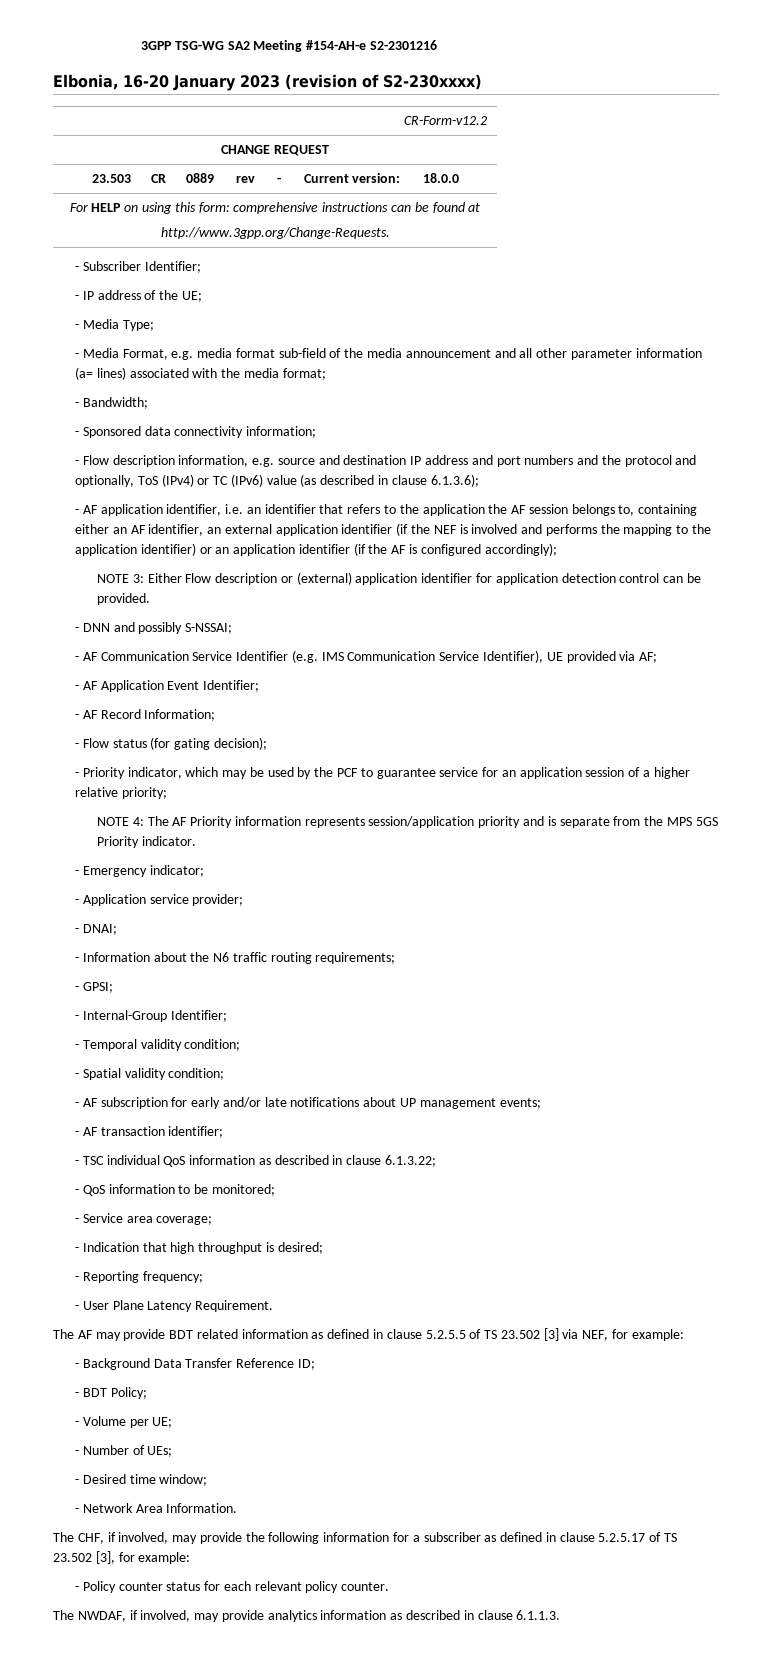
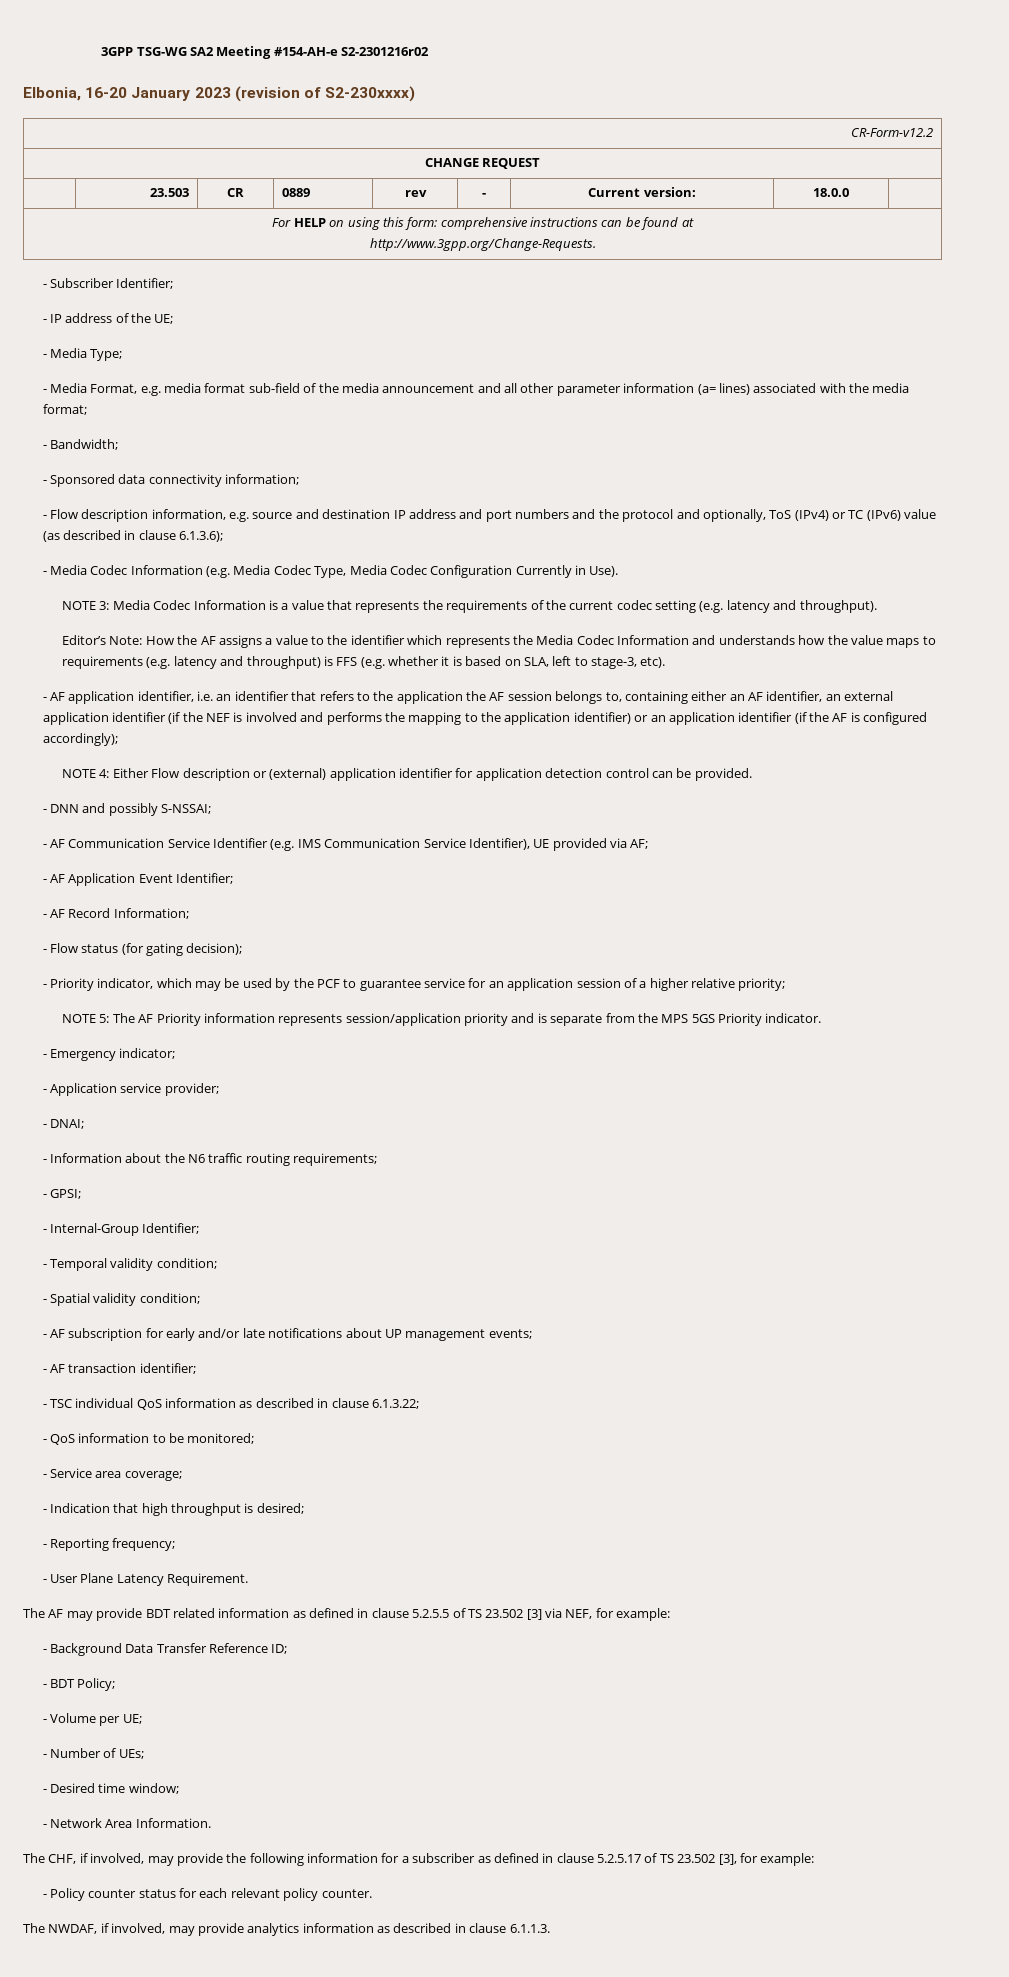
[369,40,437,50] S2-2301216 -> [341,47,430,56] S2-2301216r02
(479, 480) none -> [42,565,619,578] [62,600,877,613] [62,635,936,648] [62,656,666,669] // - Media Codec Information (e.g. Media Codec Type, Media Codec Configuration Currently in Use). // NOTE 3: Media Codec Information is a value that represents the requirements of the current codec setting (e.g. latency and throughput). // Editor’s Note: How the AF assigns a value to the identifier which represents the Media Codec Information and understands how the value maps to requirements (e.g. latency and throughput) is FFS (e.g. whether it is based on SLA, left to stage-3, etc).
[132,574,144,583] 3: -> [99,769,110,778] 4:
[132,817,144,826] 4: -> [99,1014,110,1023] 5:

